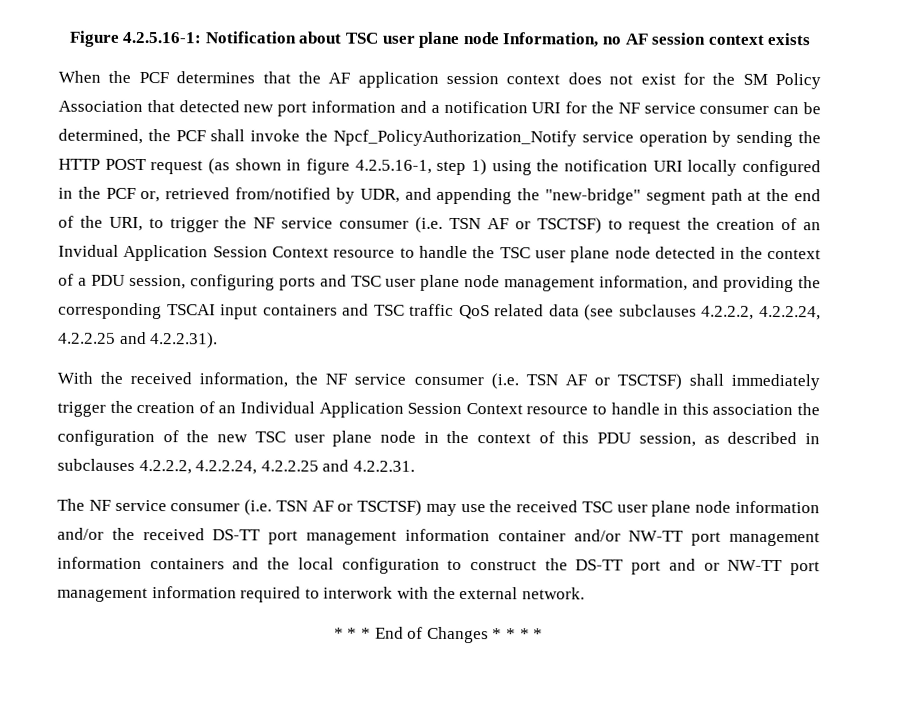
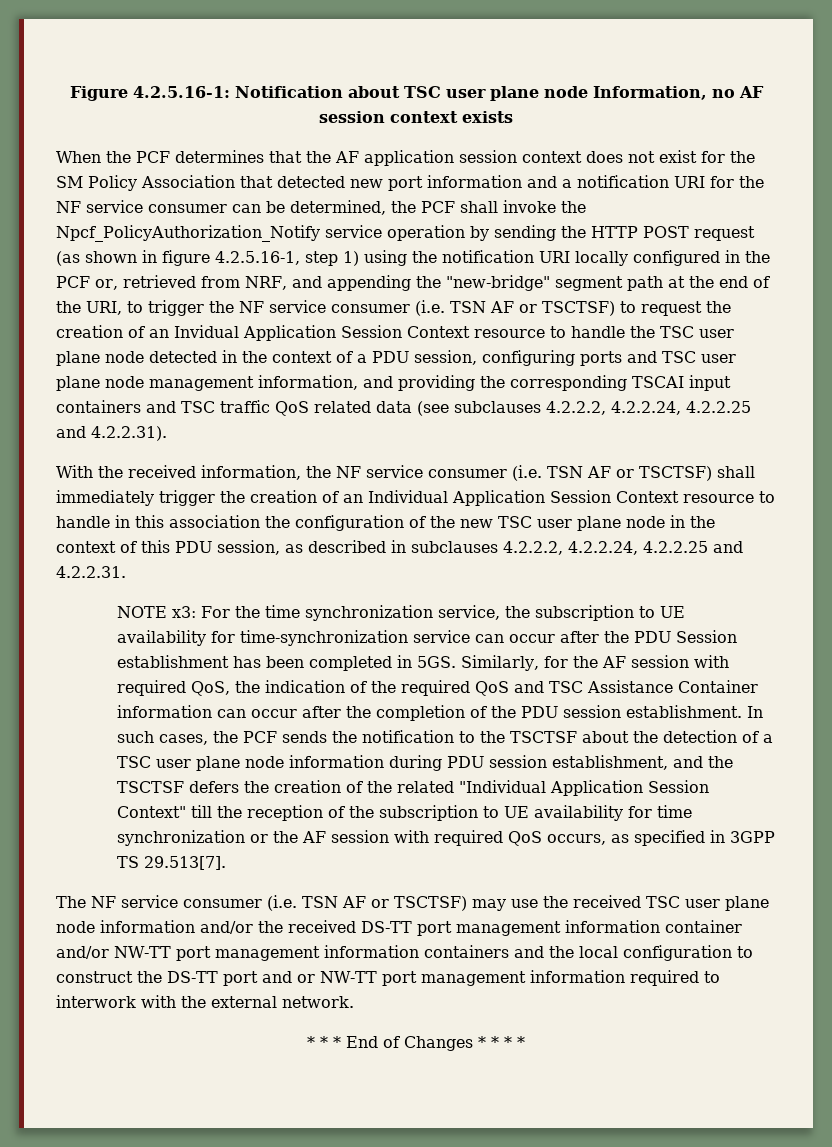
[235,187,400,204] from/notified by UDR, -> [200,276,287,290] from NRF,
(415, 466) none -> [116,605,685,621] [116,630,737,646] [116,655,729,671] [116,680,758,696] [116,705,763,721] [116,730,773,745] [116,755,733,771] [116,780,709,796] [116,805,692,821] [116,830,775,846] [116,856,226,870] // NOTE x3: For the time synchronization service, the subscription to UE availability for time-synchronization service can occur after the PDU Session establishment has been completed in 5GS. Similarly, for the AF session with required QoS, the indication of the required QoS and TSC Assistance Container information can occur after the completion of the PDU session establishment. In such cases, the PCF sends the notification to the TSCTSF about the detection of a TSC user plane node information during PDU session establishment, and the TSCTSF defers the creation of the related "Individual Application Session Context" till the reception of the subscription to UE availability for time synchronization or the AF session with required QoS occurs, as specified in 3GPP TS 29.513[7].

